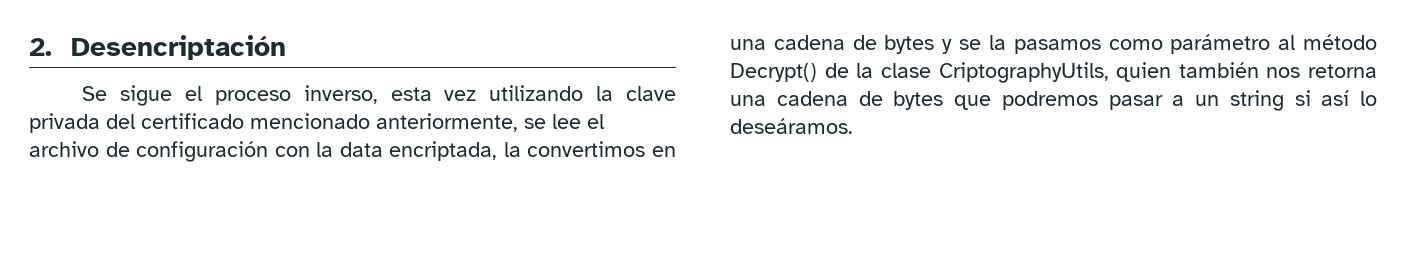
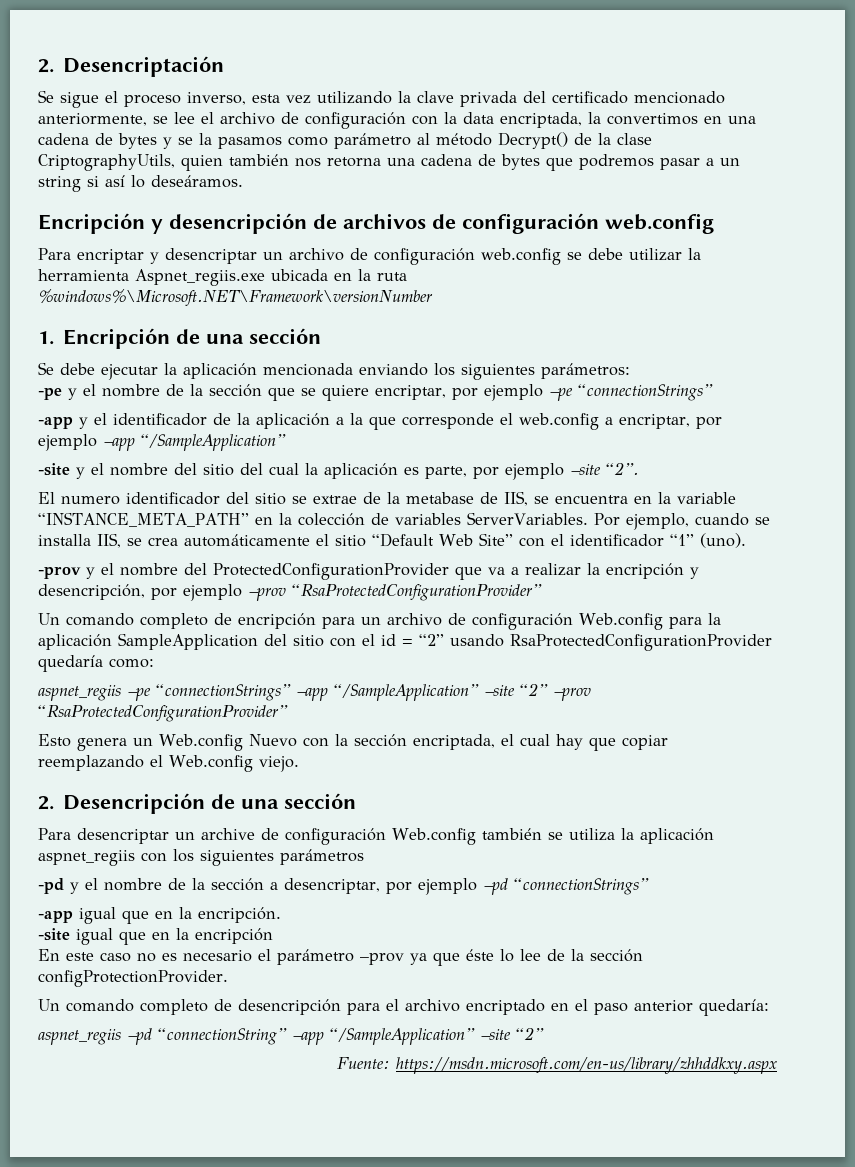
(853, 126) none -> [38,213,714,234] [38,248,701,265] [38,269,407,286] [38,289,433,307] [38,328,321,349] [38,362,630,380] [38,384,713,401] [38,413,722,430] [38,434,286,451] [38,462,639,480] [38,491,736,506] [38,512,770,530] [38,533,746,548] [38,563,699,580] [38,584,542,601] [38,613,721,630] [38,633,772,651] [38,655,154,672] [38,683,591,701] [38,705,288,722] [38,734,668,751] [38,755,299,772] [38,793,356,814] [38,828,714,845] [38,849,364,866] [38,878,649,895] [38,907,281,924] [38,928,273,945] [38,949,643,966] [38,970,228,987] [38,999,769,1016] [38,1027,544,1045] [337,1057,778,1074] // Encripción y desencripción de archivos de configuración web.config // Para encriptar y desencriptar un archivo de configuración web.config se debe utilizar la herramienta Aspnet_regiis.exe ubicada en la ruta %windows%\Microsoft.NET\Framework\versionNumber // 1. Encripción de una sección // Se debe ejecutar la aplicación mencionada enviando los siguientes parámetros: // -pe y el nombre de la sección que se quiere encriptar, por ejemplo –pe “connectionStrings” // -app y el identificador de la aplicación a la que corresponde el web.config a encriptar, por ejemplo –app “/SampleApplication” // -site y el nombre del sitio del cual la aplicación es parte, por ejemplo –site “2”. // El numero identificador del sitio se extrae de la metabase de IIS, se encuentra en la variable “INSTANCE_META_PATH” en la colección de variables ServerVariables. Por ejemplo, cuando se installa IIS, se crea automáticamente el sitio “Default Web Site” con el identificador “1” (uno). // -prov y el nombre del ProtectedConfigurationProvider que va a realizar la encripción y desencripción, por ejemplo –prov “RsaProtectedConfigurationProvider” // Un comando completo de encripción para un archivo de configuración Web.config para la aplicación SampleApplication del sitio con el id = “2” usando RsaProtectedConfigurationProvider quedaría como: // aspnet_regiis –pe “connectionStrings” –app “/SampleApplication” –site “2” –prov “RsaProtectedConfigurationProvider” // Esto genera un Web.config Nuevo con la sección encriptada, el cual hay que copiar reemplazando el Web.config viejo. // 2. Desencripción de una sección // Para desencriptar un archive de configuración Web.config también se utiliza la aplicación aspnet_regiis con los siguientes parámetros // -pd y el nombre de la sección a desencriptar, por ejemplo –pd “connectionStrings” // -app igual que en la encripción. // -site igual que en la encripción // En este caso no es necesario el parámetro –prov ya que éste lo lee de la sección configProtectionProvider. // Un comando completo de desencripción para el archivo encriptado en el paso anterior quedaría: // aspnet_regiis –pd “connectionString” –app “/SampleApplication” –site “2” // Fuente: https://msdn.microsoft.com/en-us/library/zhhddkxy.aspx

